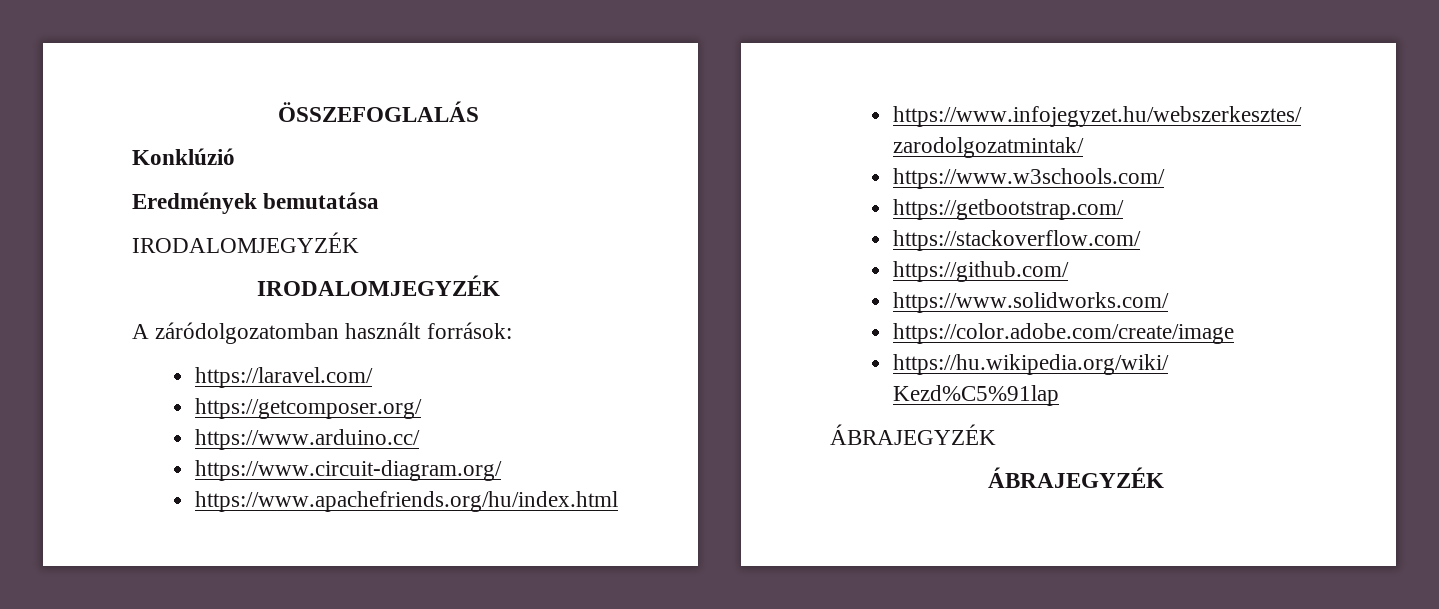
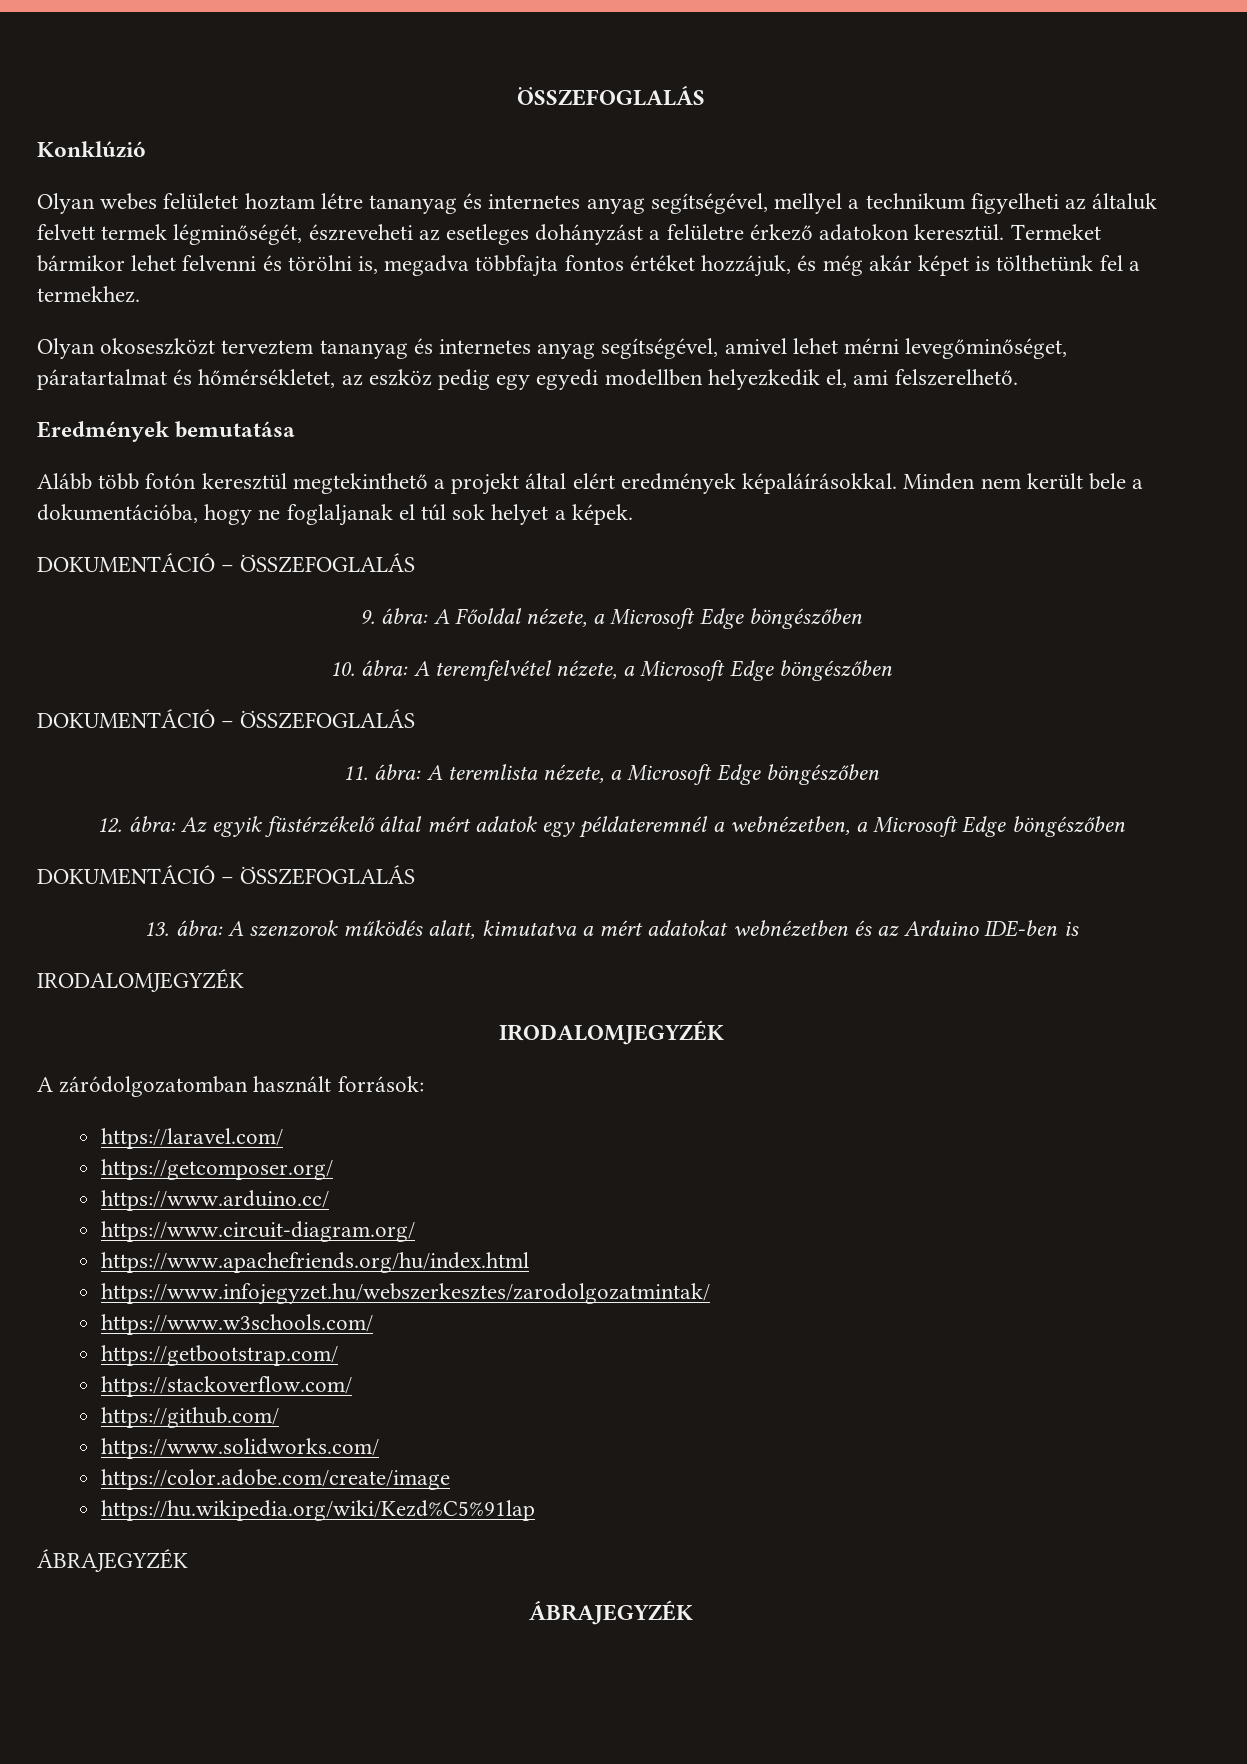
[132,192,380,214] Eredmények bemutatása -> [37,193,1158,214] [37,224,1101,245] [37,255,1140,277] [37,286,140,303] [37,338,1068,359] [37,369,1018,390] [37,421,296,442] [37,473,1144,495] [37,504,633,526] [37,553,416,573] [360,608,862,629] [330,660,892,681] [37,709,416,729] [343,764,879,785] [97,816,1125,838] [37,865,416,885] [144,920,1079,939] Olyan webes felületet hoztam létre tananyag és internetes anyag segítségével, mellyel a technikum figyelheti az általuk felvett termek légminőségét, észreveheti az esetleges dohányzást a felületre érkező adatokon keresztül. Termeket bármikor lehet felvenni és törölni is, megadva többfajta fontos értéket hozzájuk, és még akár képet is tölthetünk fel a termekhez. // Olyan okoseszközt terveztem tananyag és internetes anyag segítségével, amivel lehet mérni levegőminőséget, páratartalmat és hőmérsékletet, az eszköz pedig egy egyedi modellben helyezkedik el, ami felszerelhető. // Eredmények bemutatása // Alább több fotón keresztül megtekinthető a projekt által elért eredmények képaláírásokkal. Minden nem került bele a dokumentációba, hogy ne foglaljanak el túl sok helyet a képek. // DOKUMENTÁCIÓ – ÖSSZEFOGLALÁS // 9. ábra: A Főoldal nézete, a Microsoft Edge böngészőben // 10. ábra: A teremfelvétel nézete, a Microsoft Edge böngészőben // DOKUMENTÁCIÓ – ÖSSZEFOGLALÁS // 11. ábra: A teremlista nézete, a Microsoft Edge böngészőben // 12. ábra: Az egyik füstérzékelő által mért adatok egy példateremnél a webnézetben, a Microsoft Edge böngészőben // DOKUMENTÁCIÓ – ÖSSZEFOGLALÁS // 13. ábra: A szenzorok működés alatt, kimutatva a mért adatokat webnézetben és az Arduino IDE-ben is

